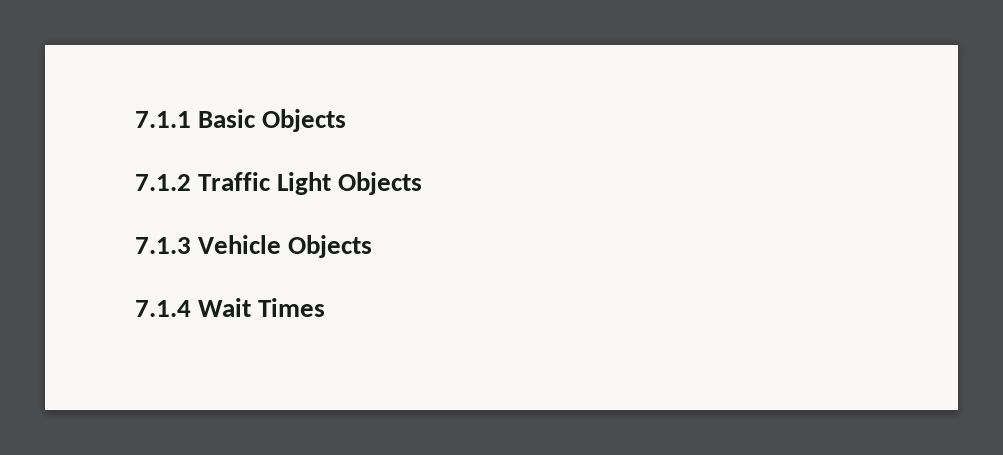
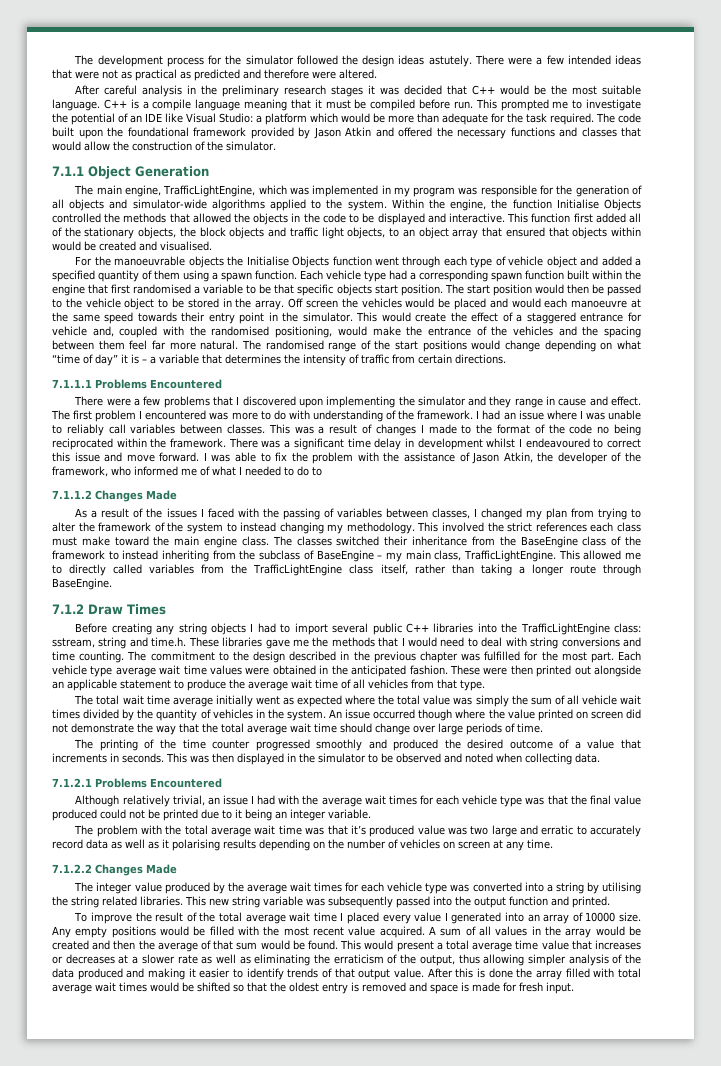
[135,109,347,132] [135,172,423,195] [135,235,373,258] [135,298,326,317] 7.1.1 Basic Objects // 7.1.2 Traffic Light Objects // 7.1.3 Vehicle Objects // 7.1.4 Wait Times -> [74,55,641,67] [52,69,377,81] [75,85,642,97] [52,99,641,111] [52,113,641,125] [52,127,641,139] [52,141,276,151] [52,166,209,179] [74,185,642,197] [52,199,641,211] [52,213,642,225] [52,227,642,239] [52,241,212,251] [75,256,642,268] [52,270,641,282] [52,284,641,296] [52,298,641,310] [52,312,642,324] [52,326,641,338] [52,340,641,352] [52,354,506,366] [52,379,222,389] [74,396,641,408] [51,410,641,422] [52,424,641,436] [52,438,641,450] [52,452,641,464] [52,466,322,477] [52,490,177,502] [75,508,641,520] [52,522,641,534] [52,536,642,548] [52,550,641,562] [52,564,641,576] [52,578,112,590] [52,604,166,615] [75,623,641,635] [52,637,642,649] [52,651,641,663] [52,665,642,677] [52,679,485,691] [74,695,642,707] [52,709,642,721] [52,723,543,735] [74,739,641,751] [52,753,600,765] [52,778,222,788] [75,795,641,807] [52,809,371,821] [74,825,642,837] [52,839,553,851] [52,864,177,876] [74,882,641,894] [52,896,610,908] [74,912,641,924] [52,926,641,938] [52,940,641,952] [52,954,641,966] [52,968,641,980] [52,982,574,994] The development process for the simulator followed the design ideas astutely. There were a few intended ideas that were not as practical as predicted and therefore were altered. // After careful analysis in the preliminary research stages it was decided that C++ would be the most suitable language. C++ is a compile language meaning that it must be compiled before run. This prompted me to investigate the potential of an IDE like Visual Studio: a platform which would be more than adequate for the task required. The code built upon the foundational framework provided by Jason Atkin and offered the necessary functions and classes that would allow the construction of the simulator. // 7.1.1 Object Generation // The main engine, TrafficLightEngine, which was implemented in my program was responsible for the generation of all objects and simulator-wide algorithms applied to the system. Within the engine, the function Initialise Objects controlled the methods that allowed the objects in the code to be displayed and interactive. This function first added all of the stationary objects, the block objects and traffic light objects, to an object array that ensured that objects within would be created and visualised. // For the manoeuvrable objects the Initialise Objects function went through each type of vehicle object and added a specified quantity of them using a spawn function. Each vehicle type had a corresponding spawn function built within the engine that first randomised a variable to be that specific objects start position. The start position would then be passed to the vehicle object to be stored in the array. Off screen the vehicles would be placed and would each manoeuvre at the same speed towards their entry point in the simulator. This would create the effect of a staggered entrance for vehicle and, coupled with the randomised positioning, would make the entrance of the vehicles and the spacing between them feel far more natural. The randomised range of the start positions would change depending on what “time of day” it is – a variable that determines the intensity of traffic from certain directions. // 7.1.1.1 Problems Encountered // There were a few problems that I discovered upon implementing the simulator and they range in cause and effect. The first problem I encountered was more to do with understanding of the framework. I had an issue where I was unable to reliably call variables between classes. This was a result of changes I made to the format of the code no being reciprocated within the framework. There was a significant time delay in development whilst I endeavoured to correct this issue and move forward. I was able to fix the problem with the assistance of Jason Atkin, the developer of the framework, who informed me of what I needed to do to // 7.1.1.2 Changes Made // As a result of the issues I faced with the passing of variables between classes, I changed my plan from trying to alter the framework of the system to instead changing my methodology. This involved the strict references each class must make toward the main engine class. The classes switched their inheritance from the BaseEngine class of the framework to instead inheriting from the subclass of BaseEngine – my main class, TrafficLightEngine. This allowed me to directly called variables from the TrafficLightEngine class itself, rather than taking a longer route through BaseEngine. // 7.1.2 Draw Times // Before creating any string objects I had to import several public C++ libraries into the TrafficLightEngine class: sstream, string and time.h. These libraries gave me the methods that I would need to deal with string conversions and time counting. The commitment to the design described in the previous chapter was fulfilled for the most part. Each vehicle type average wait time values were obtained in the anticipated fashion. These were then printed out alongside an applicable statement to produce the average wait time of all vehicles from that type. // The total wait time average initially went as expected where the total value was simply the sum of all vehicle wait times divided by the quantity of vehicles in the system. An issue occurred though where the value printed on screen did not demonstrate the way that the total average wait time should change over large periods of time. // The printing of the time counter progressed smoothly and produced the desired outcome of a value that increments in seconds. This was then displayed in the simulator to be observed and noted when collecting data. // 7.1.2.1 Problems Encountered // Although relatively trivial, an issue I had with the average wait times for each vehicle type was that the final value produced could not be printed due to it being an integer variable. // The problem with the total average wait time was that it’s produced value was two large and erratic to accurately record data as well as it polarising results depending on the number of vehicles on screen at any time. // 7.1.2.2 Changes Made // The integer value produced by the average wait times for each vehicle type was converted into a string by utilising the string related libraries. This new string variable was subsequently passed into the output function and printed. // To improve the result of the total average wait time I placed every value I generated into an array of 10000 size. Any empty positions would be filled with the most recent value acquired. A sum of all values in the array would be created and then the average of that sum would be found. This would present a total average time value that increases or decreases at a slower rate as well as eliminating the erraticism of the output, thus allowing simpler analysis of the data produced and making it easier to identify trends of that output value. After this is done the array filled with total average wait times would be shifted so that the oldest entry is removed and space is made for fresh input.

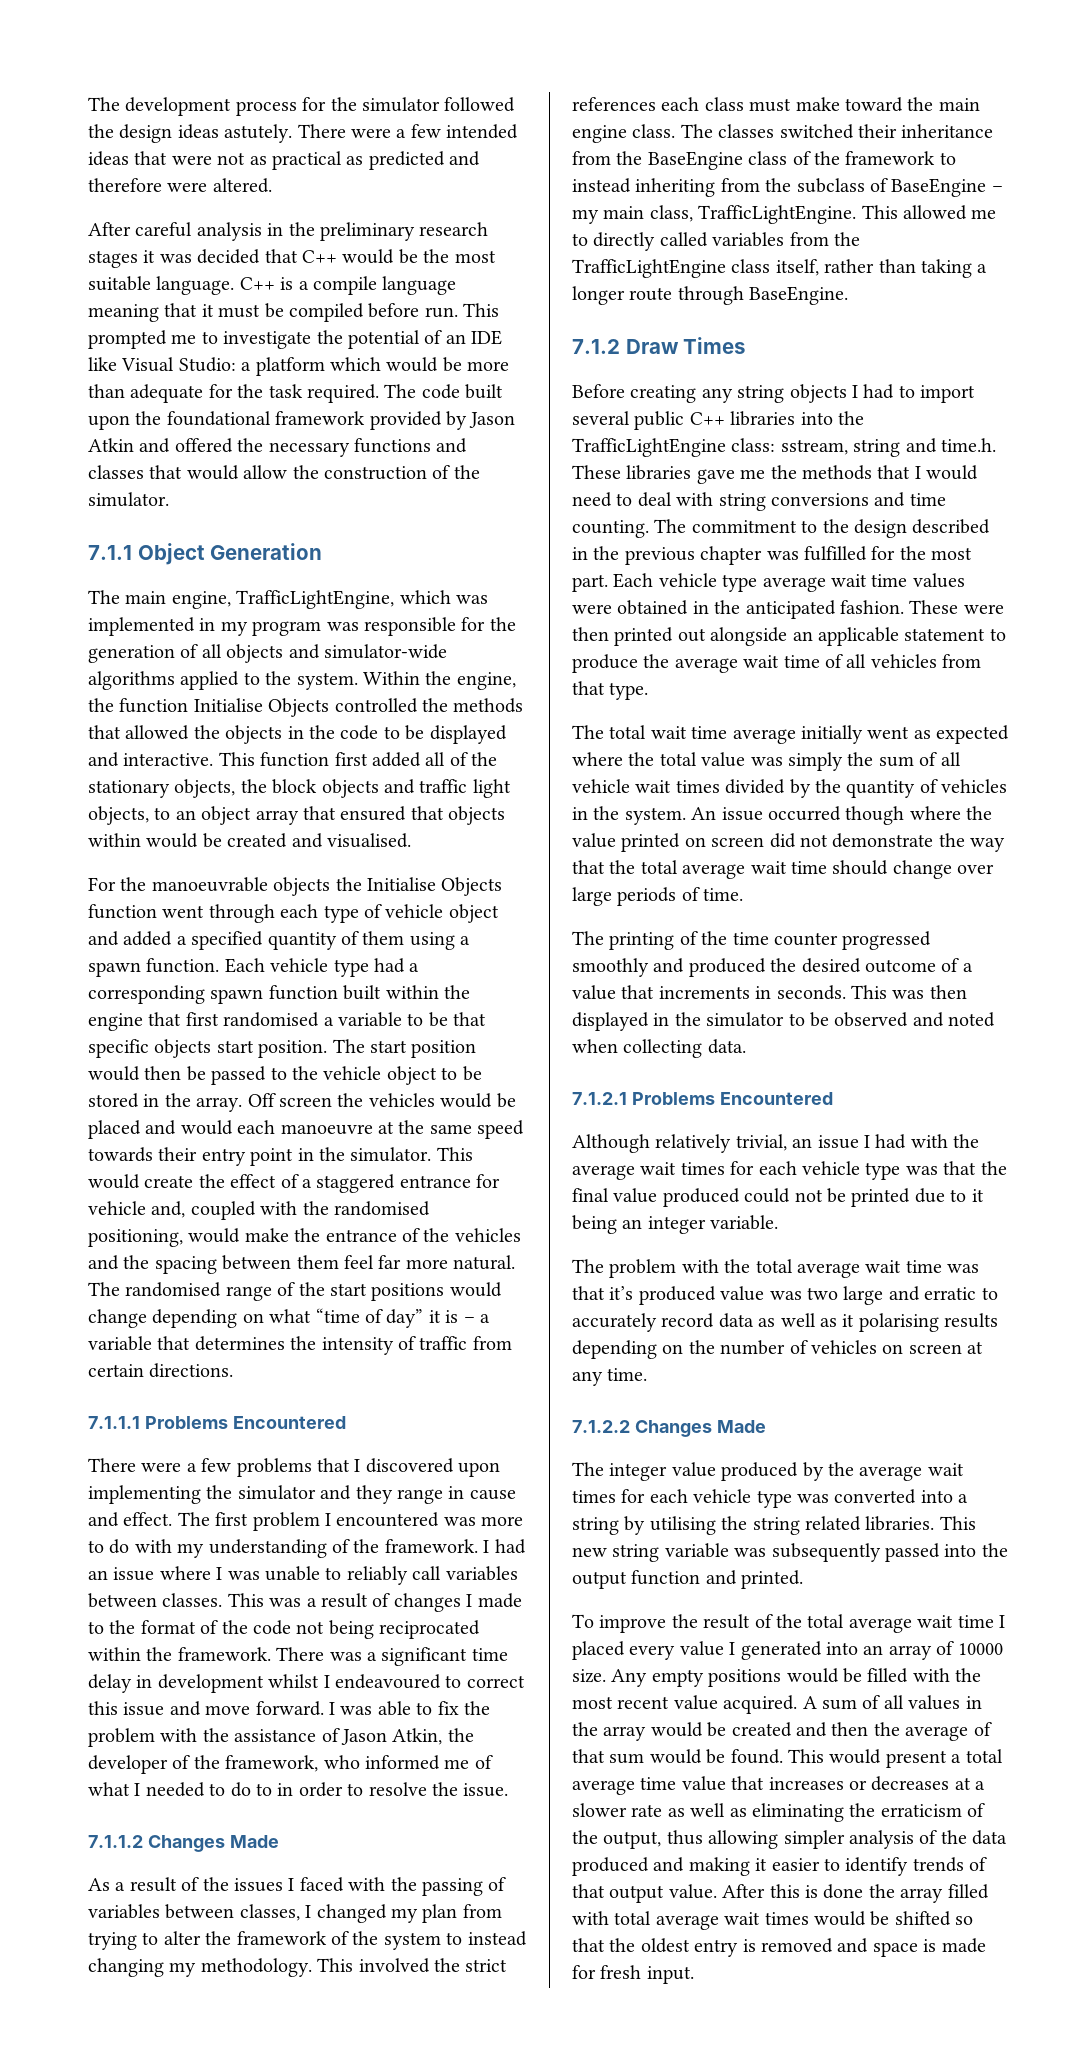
(310, 414) none -> [177,1543,205,1558] my
[597,426,610,434] no -> [296,1621,325,1634] not
(322, 471) none -> [277,1782,509,1797] in order to resolve the issue.

